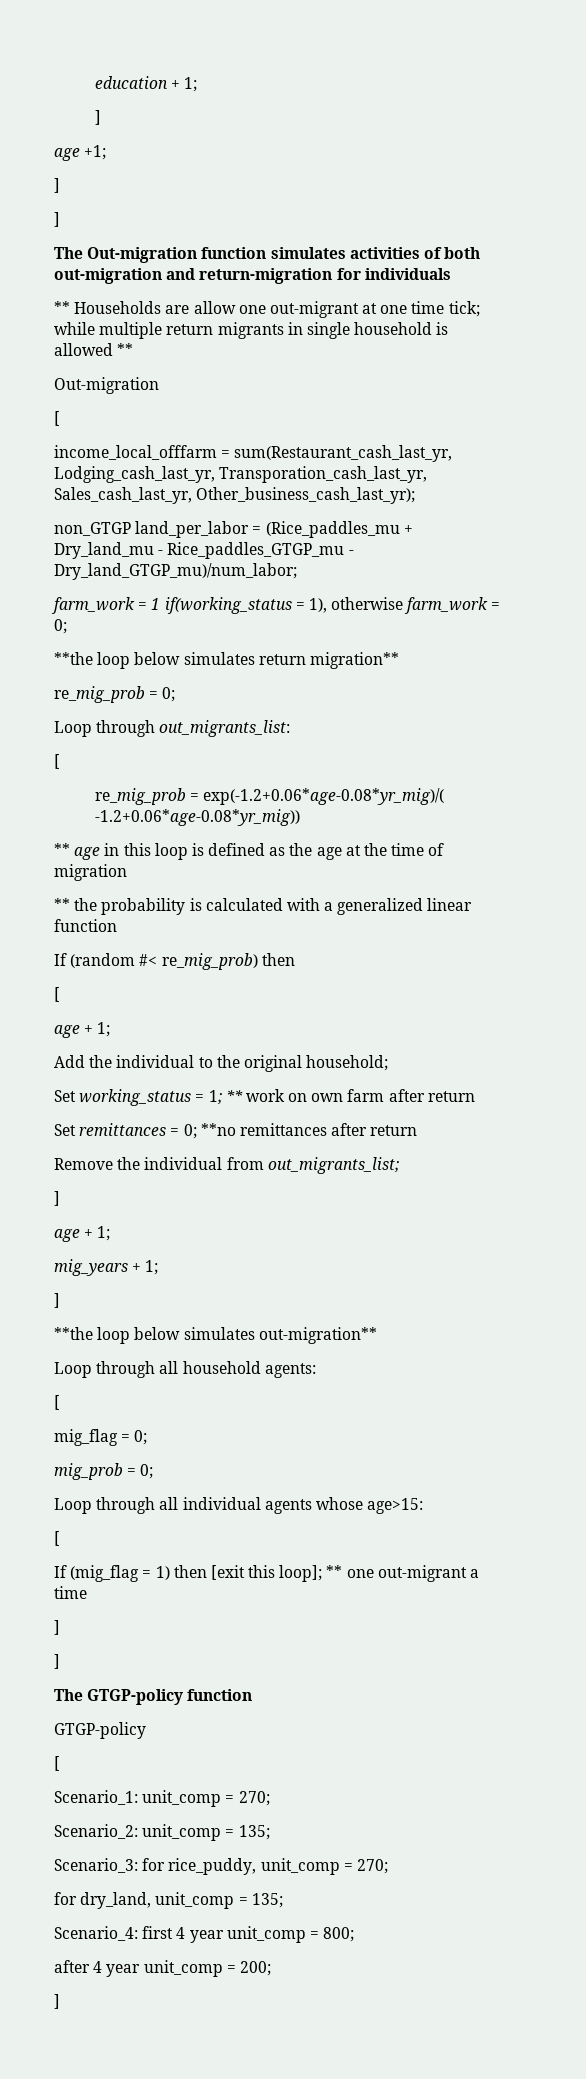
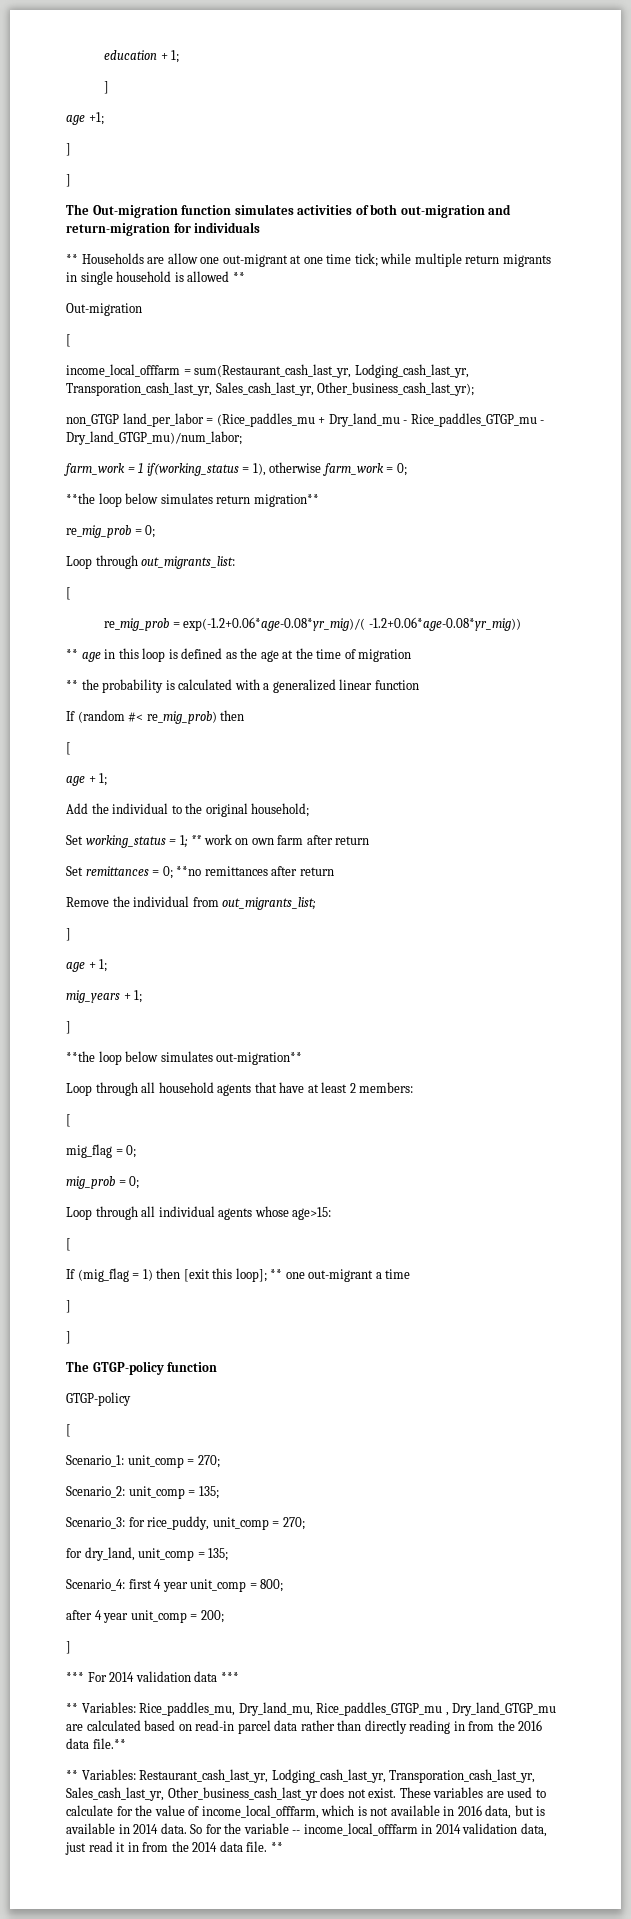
[264,1363,316,1378] agents: -> [217,1082,414,1096] agents that have at least 2 members:
(60, 2001) none -> [66,1671,239,1682] [66,1702,557,1716] [66,1720,543,1734] [66,1738,126,1749] [66,1769,536,1783] [66,1787,546,1801] [66,1805,546,1819] [66,1823,547,1837] [65,1841,283,1855] // *** For 2014 validation data *** // ** Variables: Rice_paddles_mu, Dry_land_mu, Rice_paddles_GTGP_mu , Dry_land_GTGP_mu are calculated based on read-in parcel data rather than directly reading in from the 2016 data file.** // ** Variables: Restaurant_cash_last_yr, Lodging_cash_last_yr, Transporation_cash_last_yr, Sales_cash_last_yr, Other_business_cash_last_yr does not exist. These variables are used to calculate for the value of income_local_offfarm, which is not available in 2016 data, but is available in 2014 data. So for the variable -- income_local_offfarm in 2014 validation data, just read it in from the 2014 data file. **

